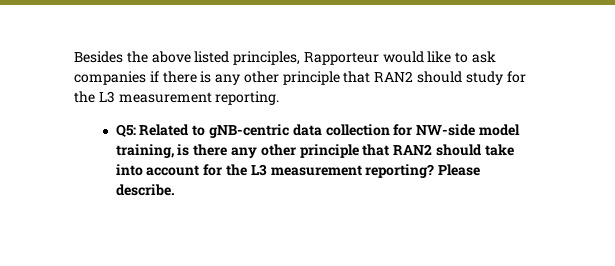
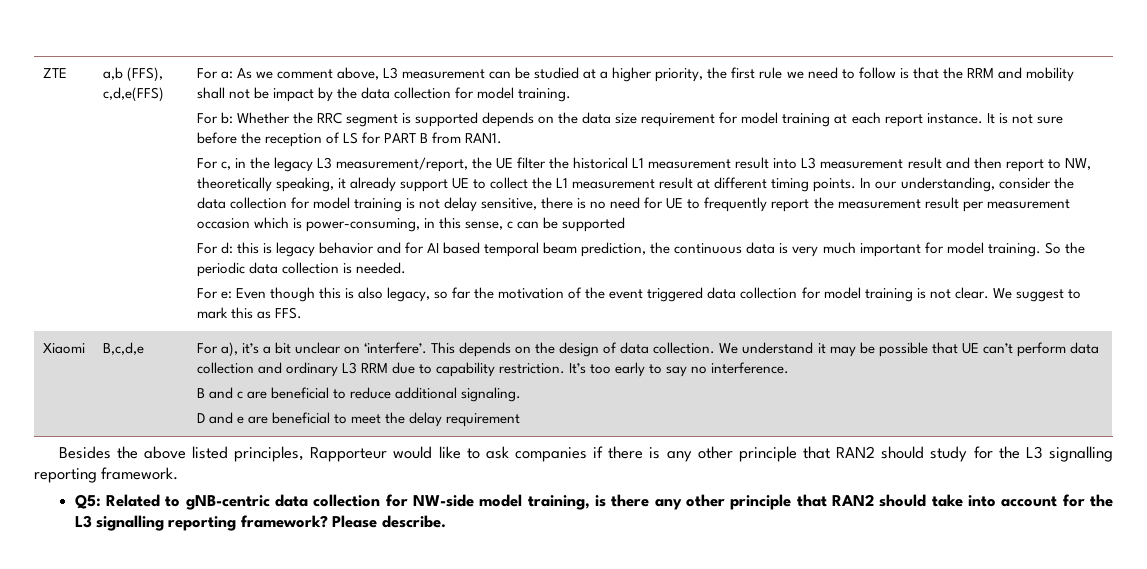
(74, 57) none -> [42,68,67,78] [102,67,163,82] [102,87,164,102] [196,67,1074,82] [196,87,572,102] [196,112,1063,127] [196,132,503,147] [196,157,1091,172] [196,177,1074,192] [196,197,1070,212] [196,217,626,232] [196,242,1085,257] [196,262,406,277] [196,287,1081,302] [196,307,302,319] [42,343,85,354] [102,342,144,355] [196,342,1099,357] [196,362,790,377] [196,387,522,402] [196,412,521,427] ZTE | a,b (FFS), c,d,e(FFS) | For a: As we comment above, L3 measurement can be studied at a higher priority, the first rule we need to follow is that the RRM and mobility shall not be impact by the data collection for model training. // For b: Whether the RRC segment is supported depends on the data size requirement for model training at each report instance. It is not sure before the reception of LS for PART B from RAN1. // For c, in the legacy L3 measurement/report, the UE filter the historical L1 measurement result into L3 measurement result and then report to NW, theoretically speaking, it already support UE to collect the L1 measurement result at different timing points. In our understanding, consider the data collection for model training is not delay sensitive, there is no need for UE to frequently report the measurement result per measurement occasion which is power-consuming, in this sense, c can be supported // For d: this is legacy behavior and for AI based temporal beam prediction, the continuous data is very much important for model training. So the periodic data collection is needed. // For e: Even though this is also legacy, so far the motivation of the event triggered data collection for model training is not clear. We suggest to mark this as FFS. // Xiaomi | B,c,d,e | For a), it’s a bit unclear on ‘interfere’. This depends on the design of data collection. We understand it may be possible that UE can’t perform data collection and ordinary L3 RRM due to capability restriction. It’s too early to say no interference. // B and c are beneficial to reduce additional signaling. // D and e are beneficial to meet the delay requirement //
[118,91,280,105] measurement reporting. -> [1049,446,1114,462] [34,467,179,483] signalling reporting framework.
[270,164,435,178] measurement reporting? -> [96,515,328,531] signalling reporting framework?

